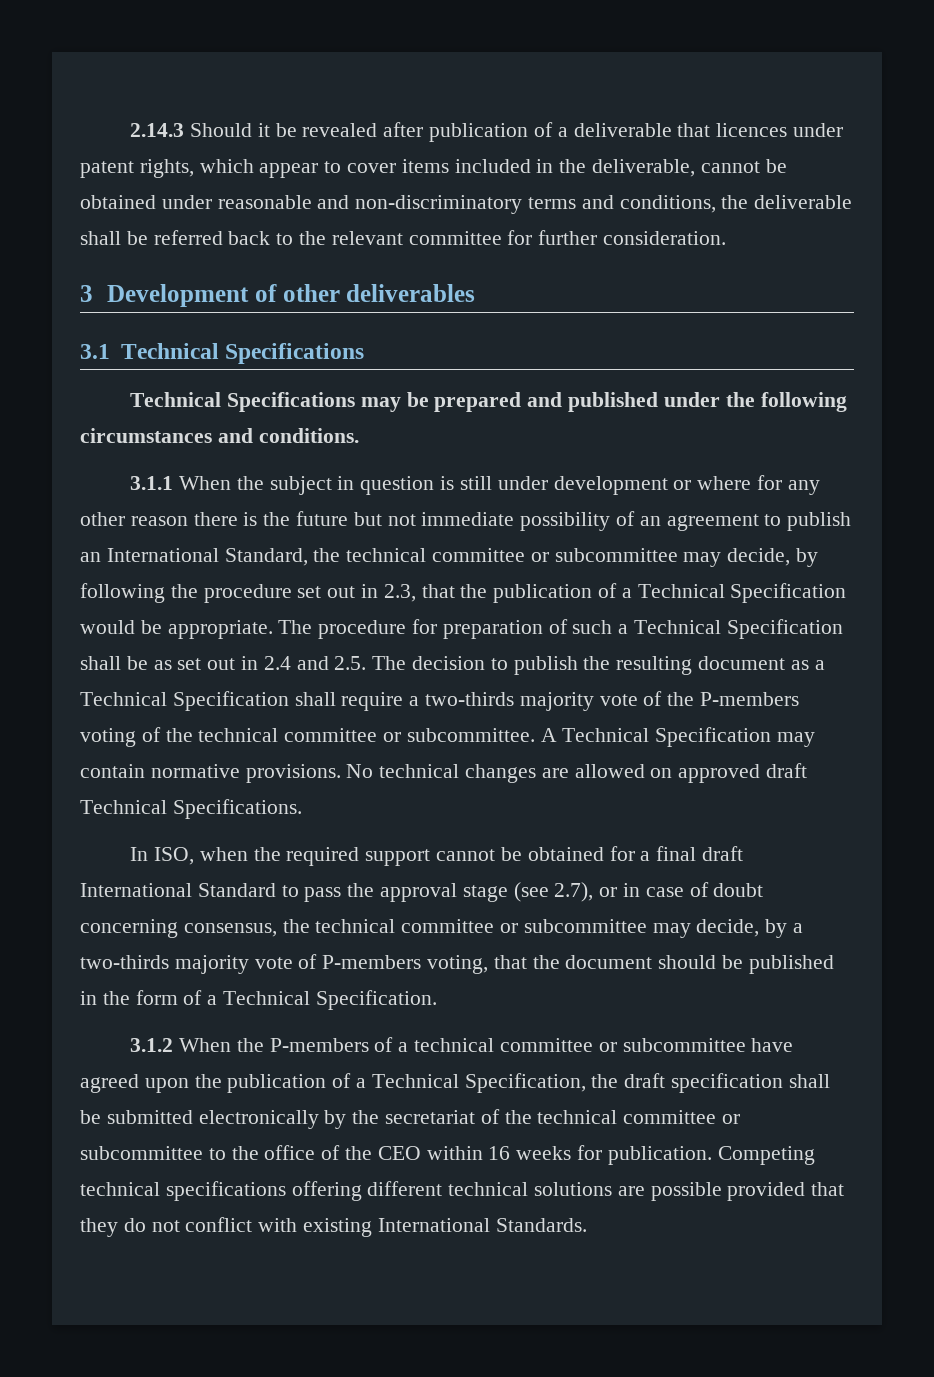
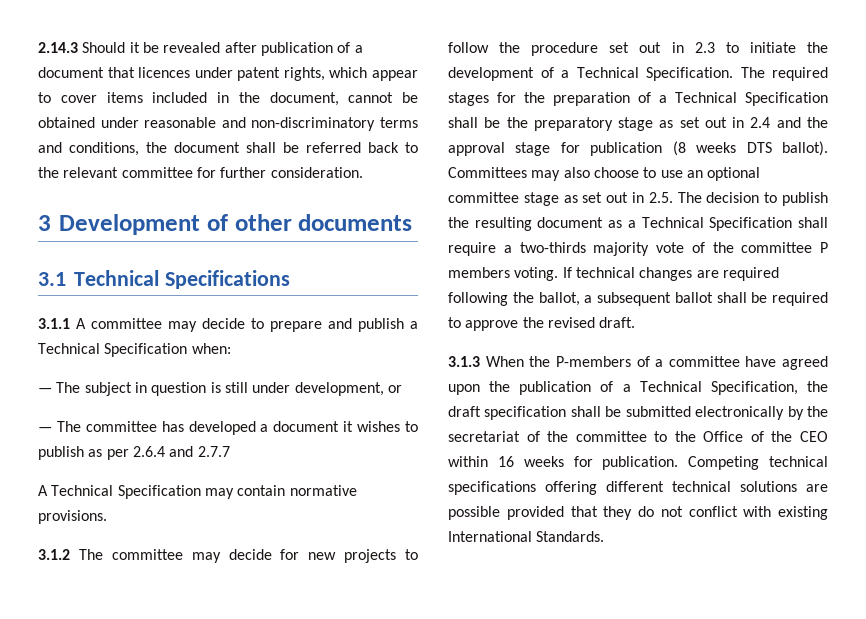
[573,123,672,137] deliverable -> [38,67,104,78] document
[592,159,696,177] deliverable, -> [269,92,339,106] document,
[754,195,853,209] deliverable -> [174,142,240,153] document
[346,284,476,302] deliverables -> [298,214,413,231] documents
[130,392,847,412] [80,428,359,443] [130,476,264,490] Technical Specifications may be prepared and published under the following circumstances and conditions. // 3.1.1 When the -> [38,318,418,332] [38,343,231,357] [38,382,81,393] 3.1.1 A committee may decide to prepare and publish a Technical Specification when: // — The
[553,475,820,495] [80,511,852,531] [80,548,819,567] [80,583,165,603] development or where for any other reason there is the future but not immediate possibility of an agreement to publish an International Standard, the technical committee or subcommittee may decide, by following -> [294,382,402,396] [38,421,419,435] [38,446,230,460] [38,485,357,499] [38,510,107,524] [38,549,418,563] [448,42,489,53] development, or // — The committee has developed a document it wishes to publish as per 2.6.4 and 2.7.7 // A Technical Specification may contain normative provisions. // 3.1.2 The committee may decide for new projects to follow
[383,583,847,603] [80,619,438,639] 2.3, that the publication of a Technical Specification would be appropriate. The procedure for -> [694,42,828,53] [448,67,828,81] [448,92,545,106] 2.3 to initiate the development of a Technical Specification. The required stages for the
[572,620,613,634] such -> (651, 97) none
(148, 663) none -> [506,117,654,131] the preparatory stage
(329, 663) none -> [807,117,828,128] [448,141,828,156] [448,167,761,181] [448,192,644,206] the approval stage for publication (8 weeks DTS ballot). Committees may also choose to use an optional committee stage as set out in
[700,692,800,706] [80,727,816,747] [80,763,808,783] [80,799,302,819] [130,846,743,866] [80,882,764,902] [80,919,804,938] [80,954,834,974] [80,990,437,1010] [130,1038,174,1052] P-members voting of the technical committee or subcommittee. A Technical Specification may contain normative provisions. No technical changes are allowed on approved draft Technical Specifications. // In ISO, when the required support cannot be obtained for a final draft International Standard to pass the approval stage (see 2.7), or in case of doubt concerning consensus, the technical committee or subcommittee may decide, by a two-thirds majority vote of P-members voting, that the document should be published in the form of a Technical Specification. // 3.1.2 -> [741,242,828,253] [448,267,779,281] [448,292,828,306] [448,317,636,331] [448,356,480,367] committee P members voting. If technical changes are required following the ballot, a subsequent ballot shall be required to approve the revised draft. // 3.1.3
[414,1038,746,1052] technical committee or subcommittee -> [668,356,740,367] committee
[537,1110,741,1124] [80,1145,316,1160] technical committee or subcommittee to the office -> [575,431,744,442] committee to the Office

